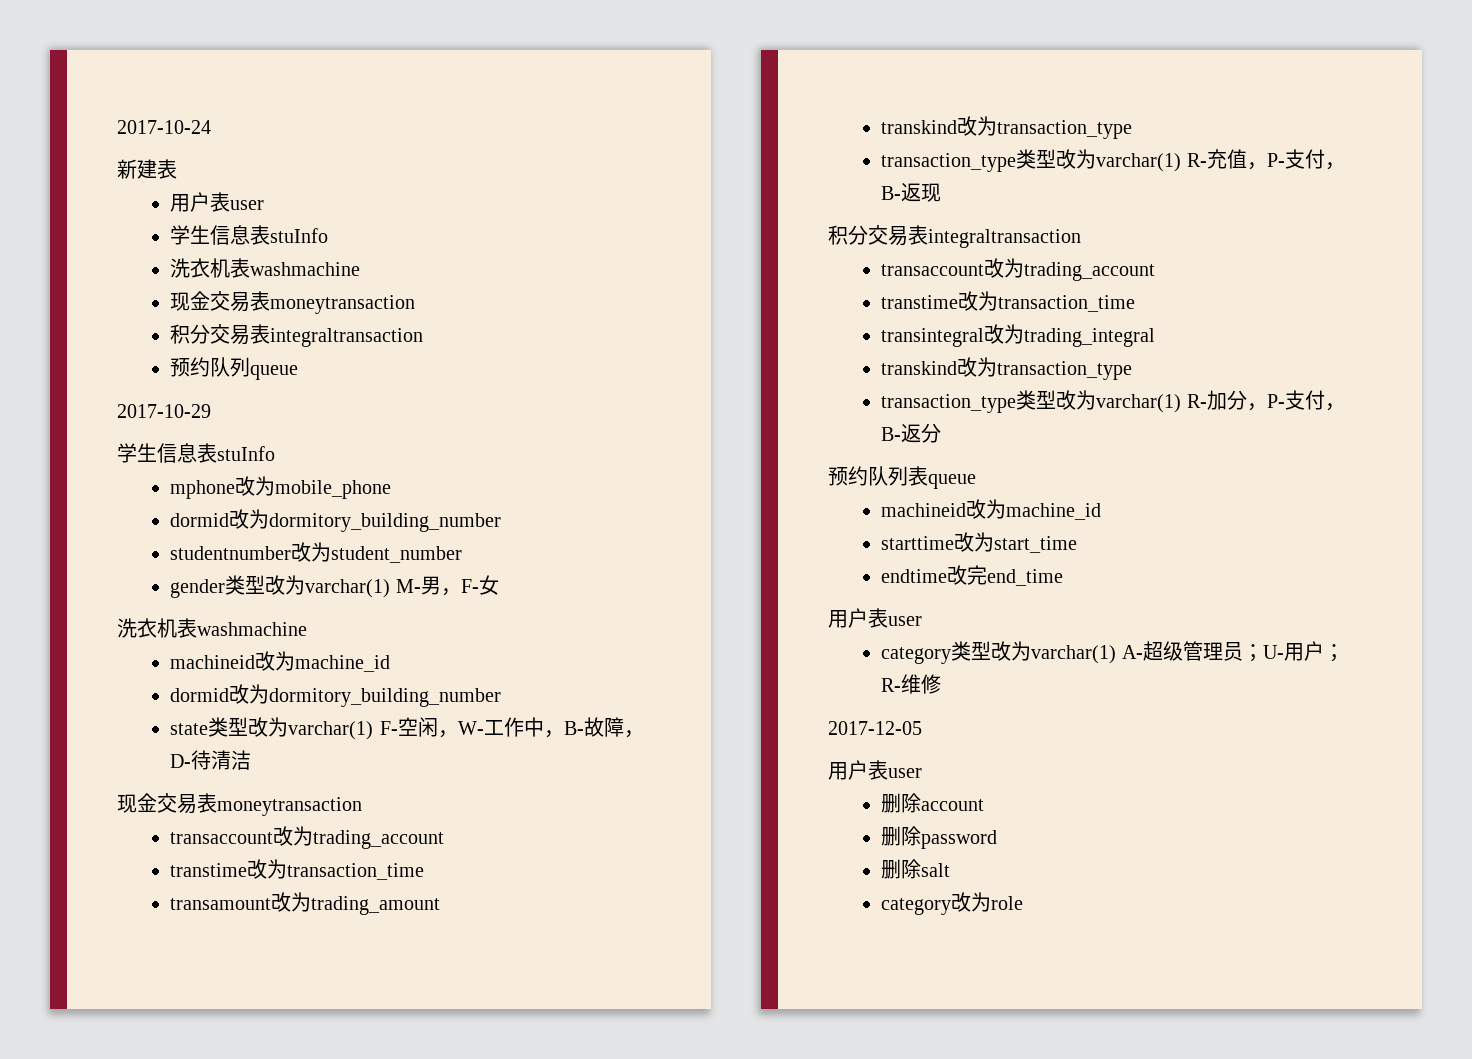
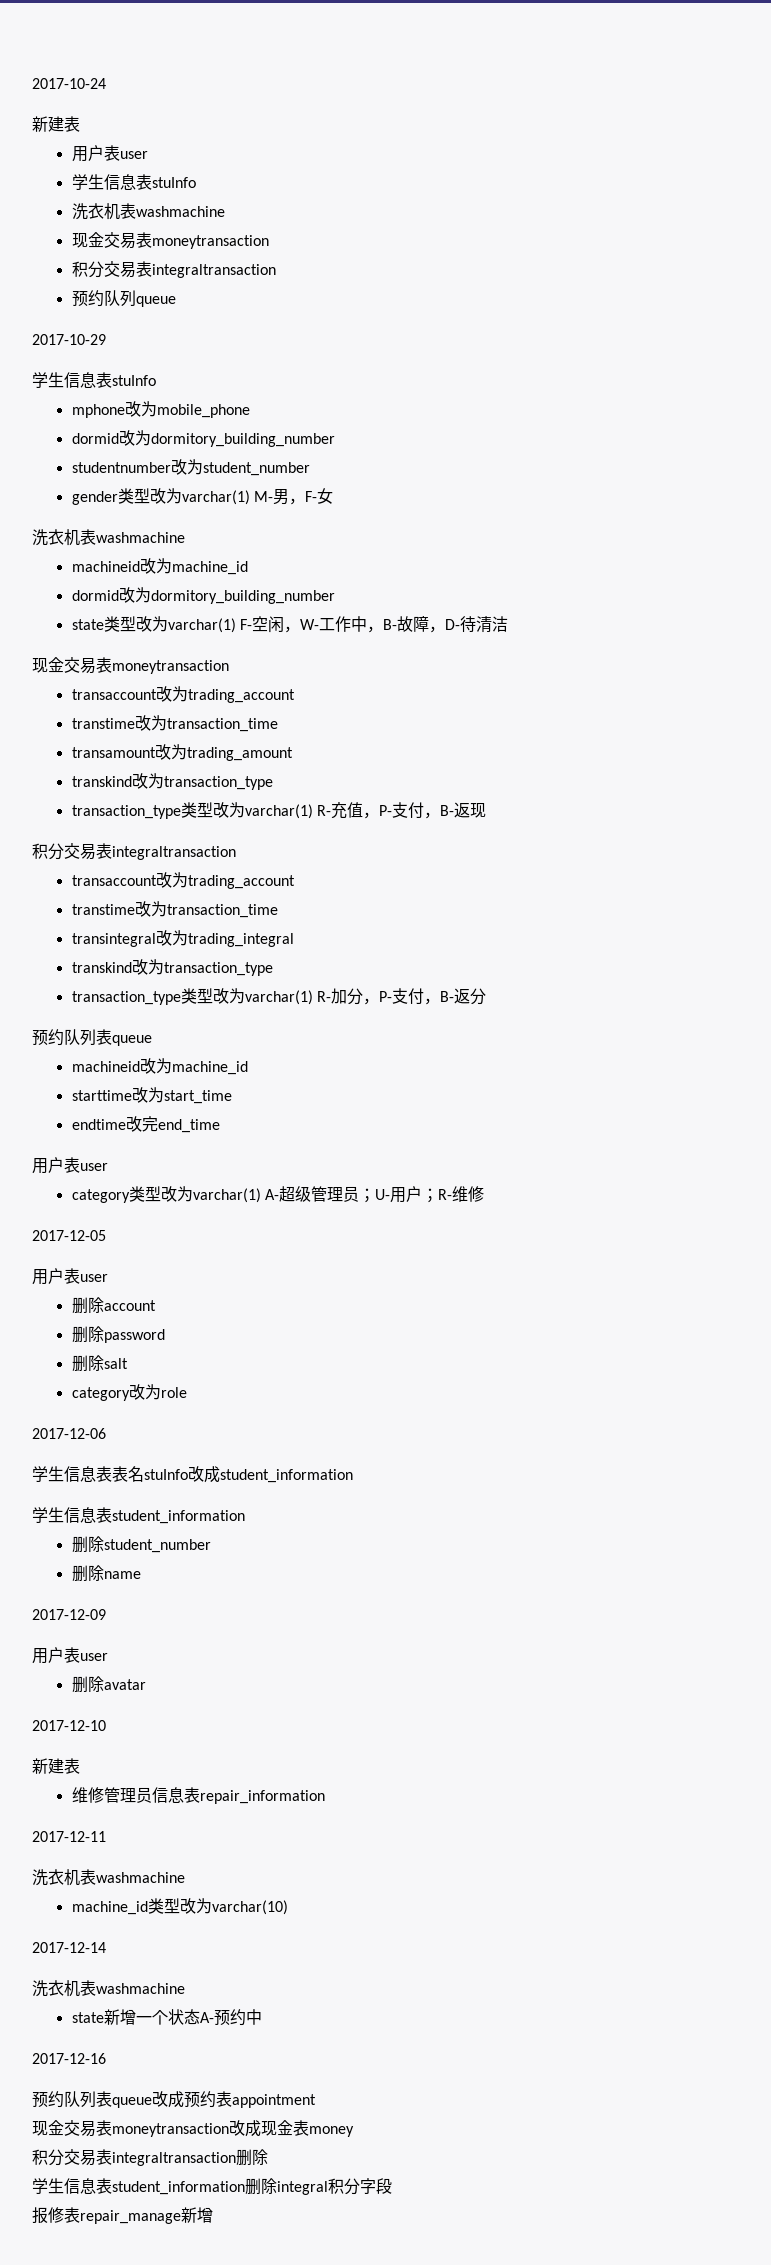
(1024, 903) none -> [32,1428,106,1439] [32,1466,353,1483] [32,1507,245,1524] [71,1536,211,1553] [71,1565,141,1582] [32,1609,106,1620] [32,1647,108,1664] [71,1676,146,1693] [32,1720,106,1731] [32,1758,80,1774] [71,1787,325,1804] [32,1831,106,1842] [32,1869,185,1886] [71,1898,288,1915] [32,1942,106,1953] [32,1980,185,1997] [71,2009,262,2026] [32,2053,106,2064] [32,2091,316,2108] [32,2120,354,2137] [32,2149,268,2166] [32,2178,392,2195] [32,2207,213,2224] // 2017-12-06 // 学生信息表表名stuInfo改成student_information // 学生信息表student_information // 删除student_number // 删除name // 2017-12-09 // 用户表user // 删除avatar // 2017-12-10 // 新建表 // 维修管理员信息表repair_information // 2017-12-11 // 洗衣机表washmachine // machine_id类型改为varchar(10) // 2017-12-14 // 洗衣机表washmachine // state新增一个状态A-预约中 // 2017-12-16 // 预约队列表queue改成预约表appointment // 现金交易表moneytransaction改成现金表money // 积分交易表integraltransaction删除 // 学生信息表student_information删除integral积分字段 // 报修表repair_manage新增

